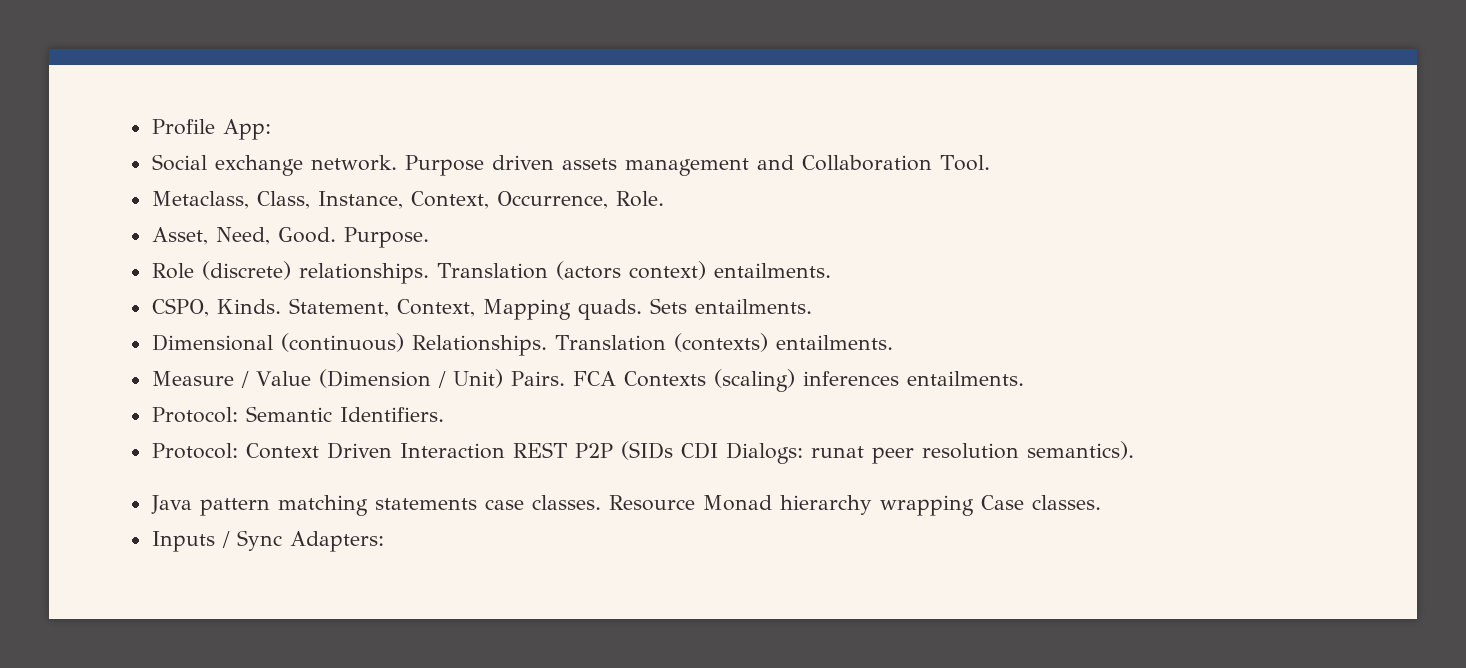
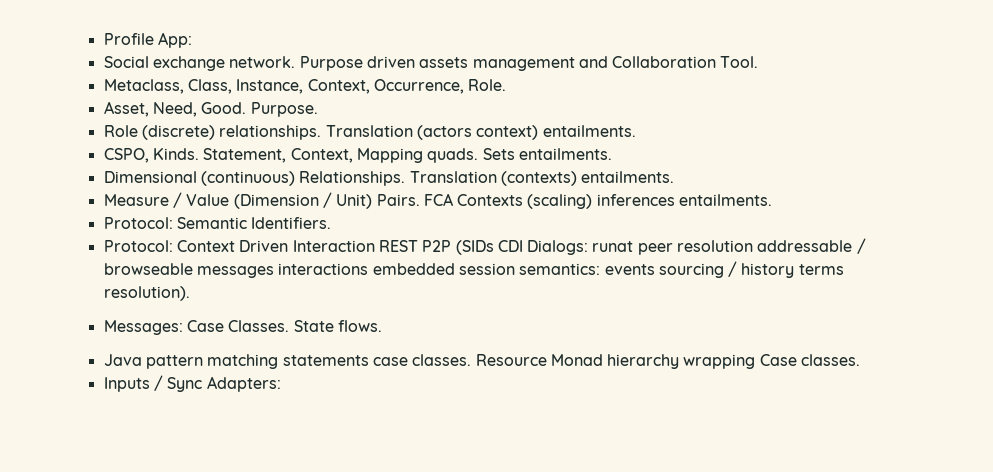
[1026,441,1134,460] semantics). -> [757,238,866,254] [103,261,844,278] [103,286,190,301] [103,320,382,335] addressable / browseable messages interactions embedded session semantics: events sourcing / history terms resolution). // Messages: Case Classes. State flows.

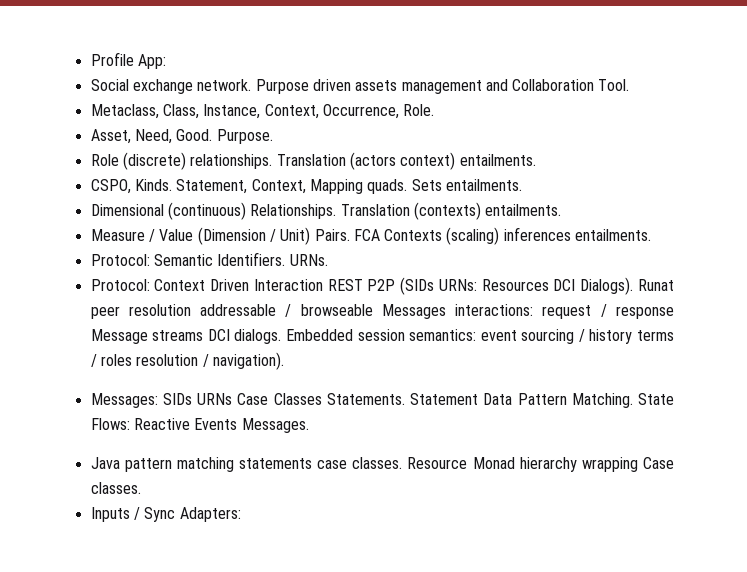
(332, 223) none -> [289,254,328,266] URNs.
[497,240,634,255] CDI Dialogs: runat -> [438,277,674,295] URNs: Resources DCI Dialogs). Runat
[196,263,455,278] messages interactions embedded -> [381,304,674,319] [90,329,353,344] Messages interactions: request / response Message streams DCI dialogs. Embedded
[604,264,655,275] events -> [480,330,517,341] event
[103,286,190,301] [103,320,382,335] resolution). // Messages: Case Classes. State flows. -> [90,352,284,370] [90,393,675,408] [90,418,309,433] / roles resolution / navigation). // Messages: SIDs URNs Case Classes Statements. Statement Data Pattern Matching. State Flows: Reactive Events Messages.

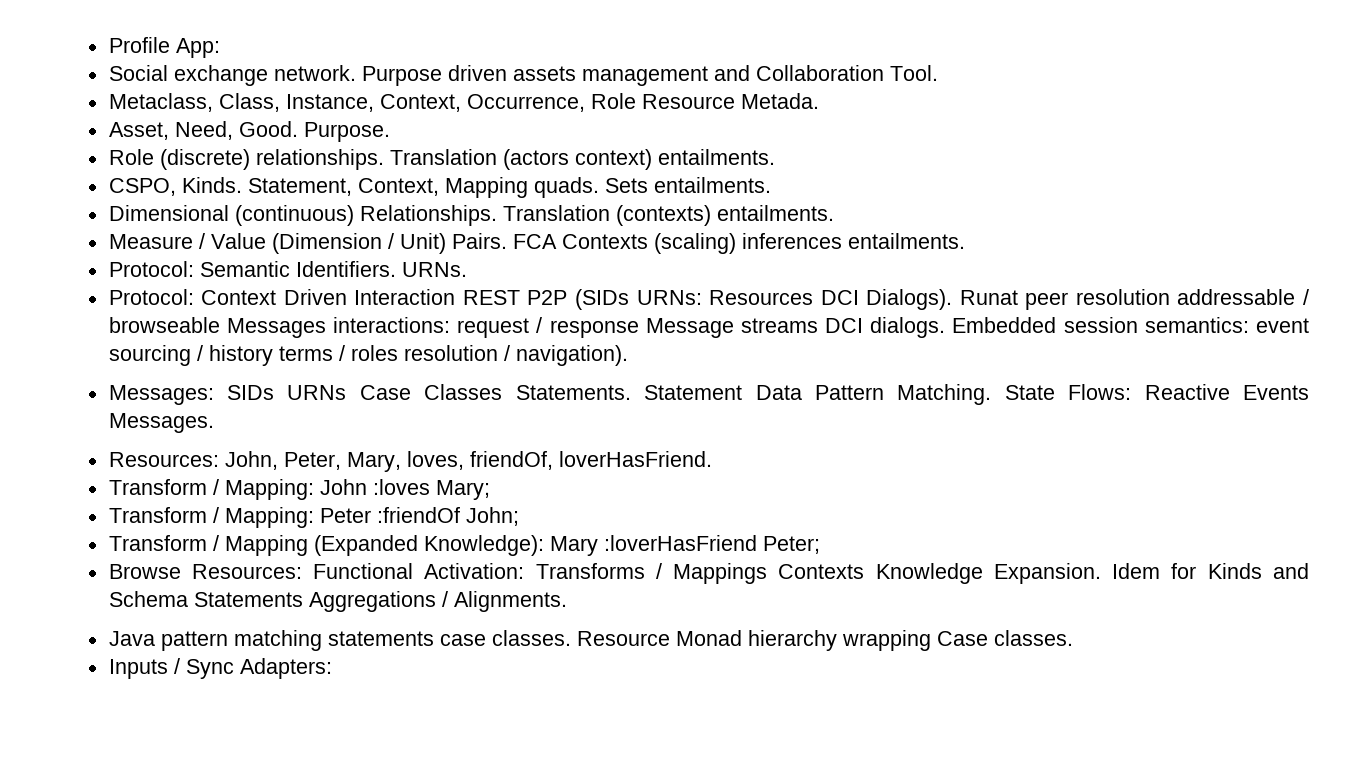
[403,104,435,116] Role. -> [590,93,819,109] Role Resource Metada.
(309, 425) none -> [108,451,712,472] [108,479,490,500] [108,507,519,528] [108,535,820,556] [108,563,1309,584] [108,591,567,612] // Resources: John, Peter, Mary, loves, friendOf, loverHasFriend. // Transform / Mapping: John :loves Mary; // Transform / Mapping: Peter :friendOf John; // Transform / Mapping (Expanded Knowledge): Mary :loverHasFriend Peter; // Browse Resources: Functional Activation: Transforms / Mappings Contexts Knowledge Expansion. Idem for Kinds and Schema Statements Aggregations / Alignments.

